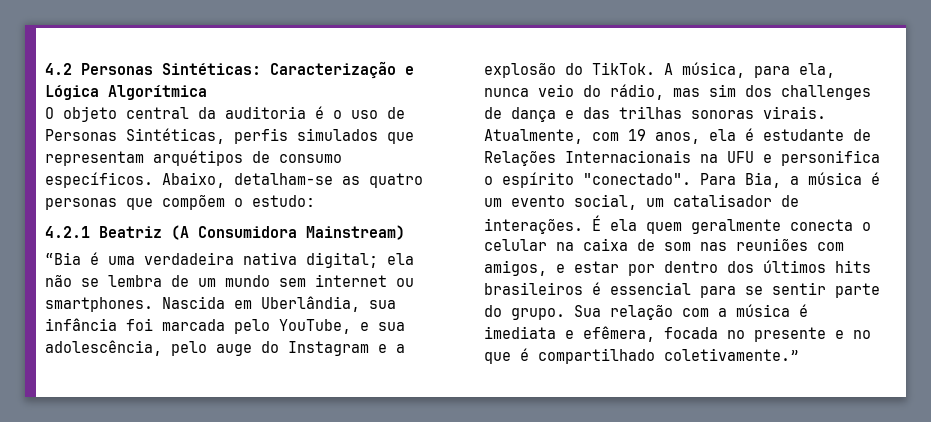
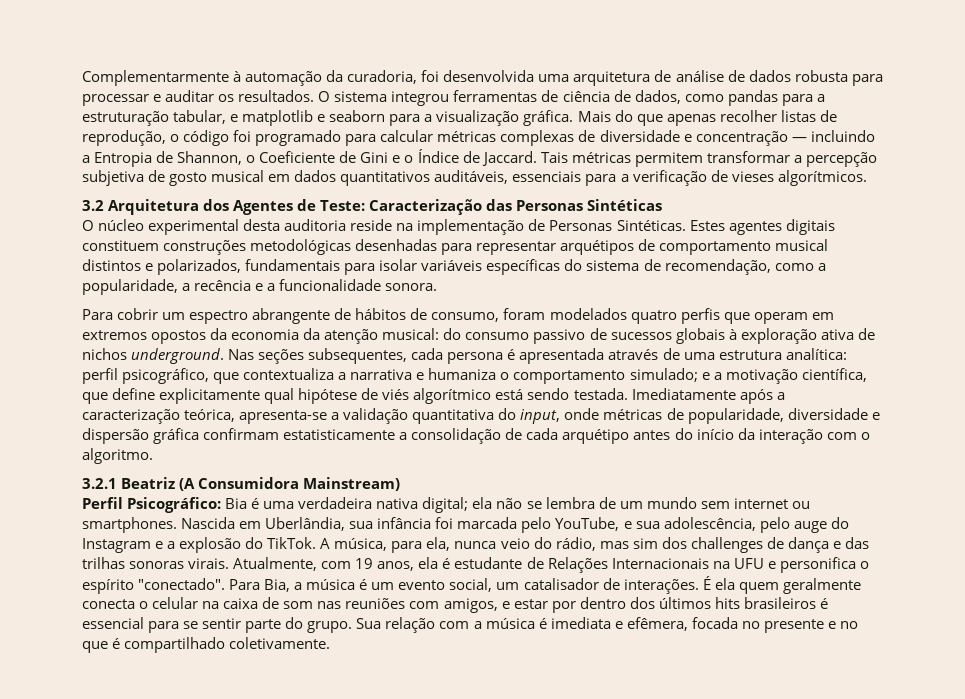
[45,61,414,79] [45,85,207,100] [45,106,405,122] [45,128,414,144] [45,150,342,166] [45,172,423,188] [45,195,315,210] [45,226,90,238] 4.2 Personas Sintéticas: Caracterização e Lógica Algorítmica // O objeto central da auditoria é o uso de Personas Sintéticas, perfis simulados que representam arquétipos de consumo específicos. Abaixo, detalham-se as quatro personas que compõem o estudo: // 4.2.1 -> [82,70,883,86] [82,90,825,106] [82,110,837,126] [82,130,875,146] [82,149,877,167] [82,170,867,186] [82,199,663,215] [82,219,835,235] [82,239,829,255] [82,259,826,275] [82,279,438,295] [82,308,834,324] [82,328,875,344] [82,348,847,364] [82,368,867,384] [82,388,785,404] [82,408,880,424] [82,428,870,444] [82,448,153,464] [82,478,117,489] Complementarmente à automação da curadoria, foi desenvolvida uma arquitetura de análise de dados robusta para processar e auditar os resultados. O sistema integrou ferramentas de ciência de dados, como pandas para a estruturação tabular, e matplotlib e seaborn para a visualização gráfica. Mais do que apenas recolher listas de reprodução, o código foi programado para calcular métricas complexas de diversidade e concentração — incluindo a Entropia de Shannon, o Coeficiente de Gini e o Índice de Jaccard. Tais métricas permitem transformar a percepção subjetiva de gosto musical em dados quantitativos auditáveis, essenciais para a verificação de vieses algorítmicos. // 3.2 Arquitetura dos Agentes de Teste: Caracterização das Personas Sintéticas // O núcleo experimental desta auditoria reside na implementação de Personas Sintéticas. Estes agentes digitais constituem construções metodológicas desenhadas para representar arquétipos de comportamento musical distintos e polarizados, fundamentais para isolar variáveis específicas do sistema de recomendação, como a popularidade, a recência e a funcionalidade sonora. // Para cobrir um espectro abrangente de hábitos de consumo, foram modelados quatro perfis que operam em extremos opostos da economia da atenção musical: do consumo passivo de sucessos globais à exploração ativa de nichos underground. Nas seções subsequentes, cada persona é apresentada através de uma estrutura analítica: perfil psicográfico, que contextualiza a narrativa e humaniza o comportamento simulado; e a motivação científica, que define explicitamente qual hipótese de viés algorítmico está sendo testada. Imediatamente após a caracterização teórica, apresenta-se a validação quantitativa do input, onde métricas de popularidade, diversidade e dispersão gráfica confirmam estatisticamente a consolidação de cada arquétipo antes do início da interação com o algoritmo. // 3.2.1
[45,252,81,265] “Bia -> [82,497,248,513] Perfil Psicográfico: Bia
[664,348,799,361] coletivamente.” -> [229,637,331,649] coletivamente.

